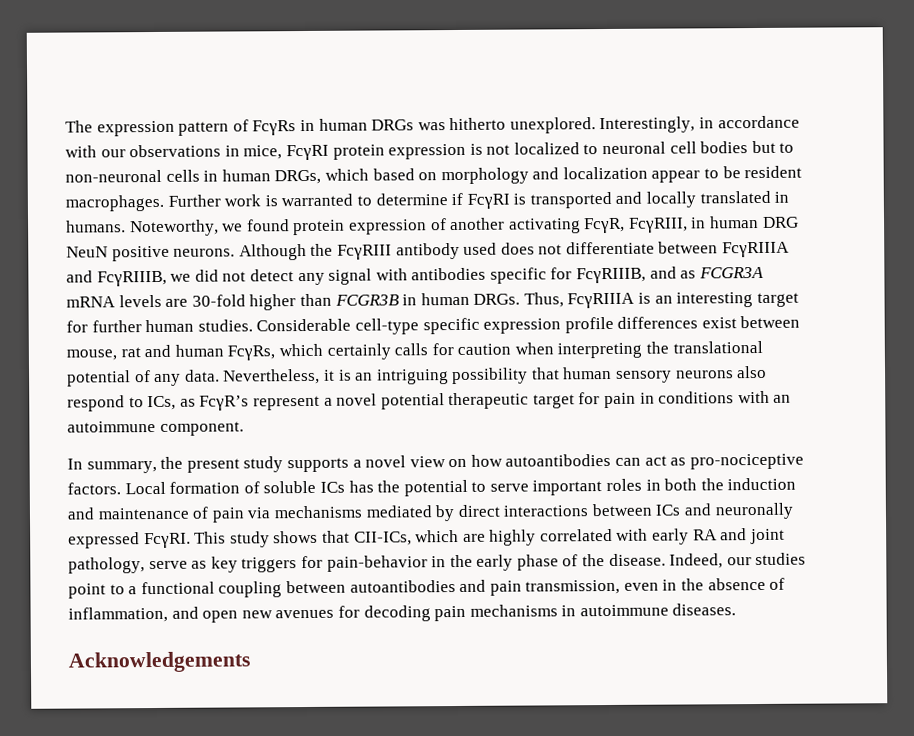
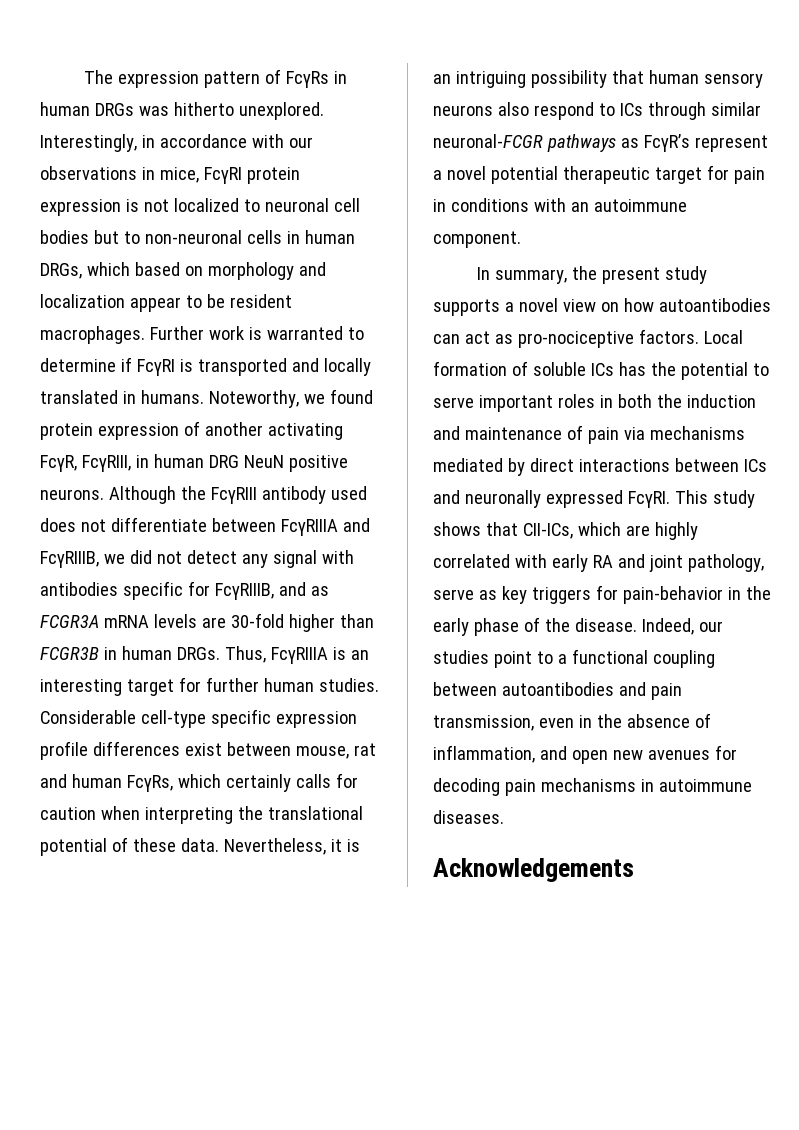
[154,373,182,387] any -> [132,838,176,852] these
[147,395,177,411] ICs, -> [619,102,761,120] [433,134,616,152] ICs through similar neuronal-FCGR pathways

